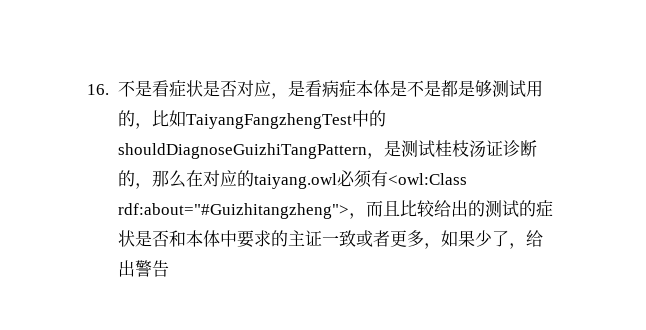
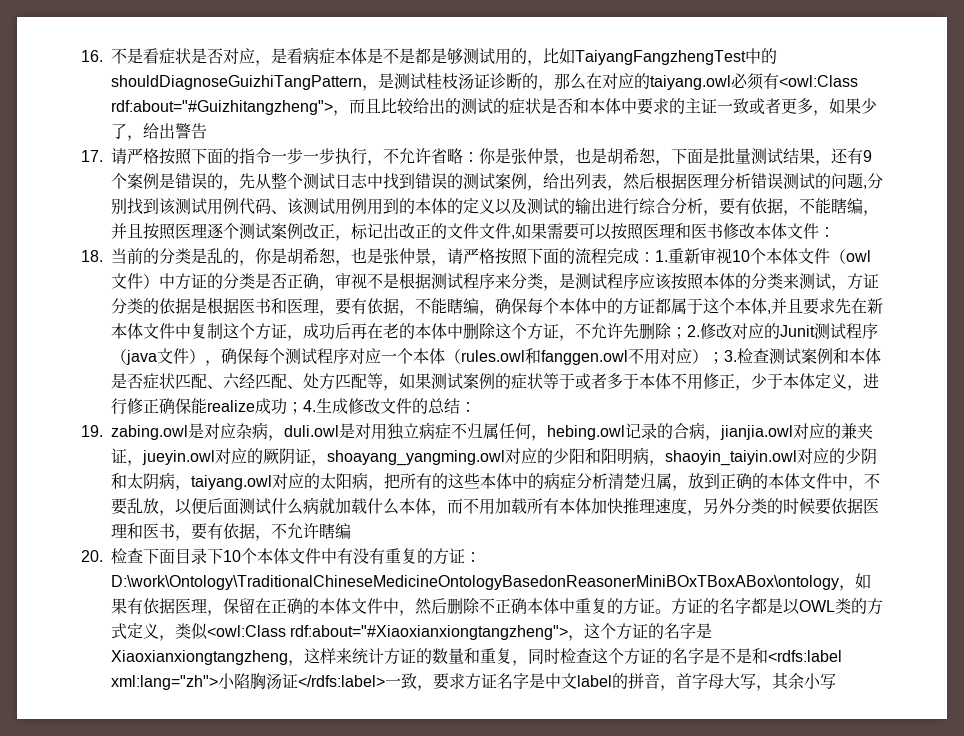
(169, 268) none -> [81,147,872,166] [111,172,883,191] [111,198,879,216] [111,223,835,241] [81,247,871,266] [111,272,879,291] [111,297,883,316] [111,323,878,341] [111,348,881,366] [111,373,879,391] [111,398,476,415] [81,422,873,441] [111,447,877,466] [111,472,880,491] [111,497,879,516] [111,523,351,541] [81,548,481,565] [111,573,871,591] [111,598,883,616] [111,623,713,641] [111,648,842,666] [111,673,836,691] // 17.请严格按照下面的指令一步一步执行，不允许省略：你是张仲景，也是胡希恕，下面是批量测试结果，还有9个案例是错误的，先从整个测试日志中找到错误的测试案例，给出列表，然后根据医理分析错误测试的问题,分别找到该测试用例代码、该测试用例用到的本体的定义以及测试的输出进行综合分析，要有依据，不能瞎编，并且按照医理逐个测试案例改正，标记出改正的文件文件,如果需要可以按照医理和医书修改本体文件： // 18.当前的分类是乱的，你是胡希恕，也是张仲景，请严格按照下面的流程完成：1.重新审视10个本体文件（owl文件）中方证的分类是否正确，审视不是根据测试程序来分类，是测试程序应该按照本体的分类来测试，方证分类的依据是根据医书和医理，要有依据，不能瞎编，确保每个本体中的方证都属于这个本体,并且要求先在新本体文件中复制这个方证，成功后再在老的本体中删除这个方证，不允许先删除；2.修改对应的Junit测试程序（java文件），确保每个测试程序对应一个本体（rules.owl和fanggen.owl不用对应）；3.检查测试案例和本体是否症状匹配、六经匹配、处方匹配等，如果测试案例的症状等于或者多于本体不用修正，少于本体定义，进行修正确保能realize成功；4.生成修改文件的总结： // 19. zabing.owl是对应杂病，duli.owl是对用独立病症不归属任何，hebing.owl记录的合病，jianjia.owl对应的兼夹证，jueyin.owl对应的厥阴证，shoayang_yangming.owl对应的少阳和阳明病，shaoyin_taiyin.owl对应的少阴和太阴病，taiyang.owl对应的太阳病，把所有的这些本体中的病症分析清楚归属，放到正确的本体文件中，不要乱放，以便后面测试什么病就加载什么本体，而不用加载所有本体加快推理速度，另外分类的时候要依据医理和医书，要有依据，不允许瞎编 // 20.检查下面目录下10个本体文件中有没有重复的方证：D:\work\Ontology\TraditionalChineseMedicineOntologyBasedonReasonerMiniBOxTBoxABox\ontology，如果有依据医理，保留在正确的本体文件中，然后删除不正确本体中重复的方证。方证的名字都是以OWL类的方式定义，类似<owl:Class rdf:about="#Xiaoxianxiongtangzheng">，这个方证的名字是Xiaoxianxiongtangzheng，这样来统计方证的数量和重复，同时检查这个方证的名字是不是和<rdfs:label xml:lang="zh">小陷胸汤证</rdfs:label>一致，要求方证名字是中文label的拼音，首字母大写，其余小写

